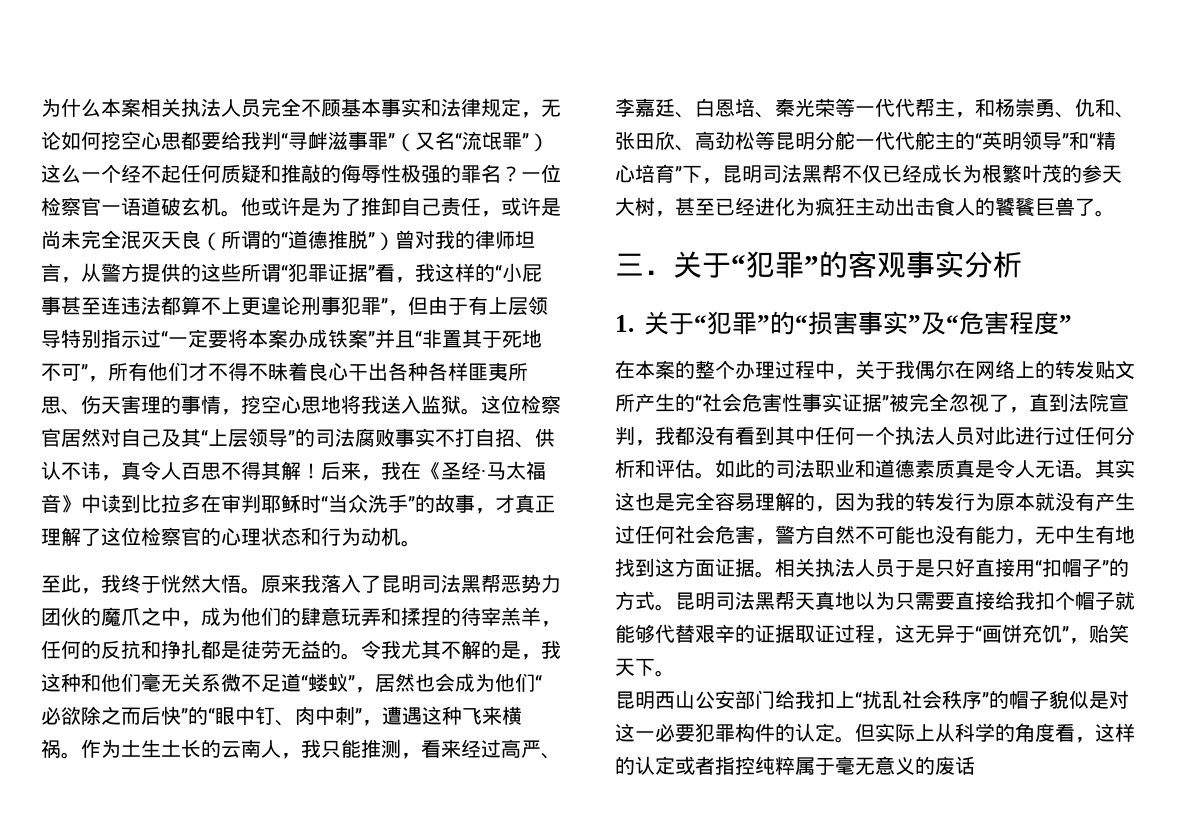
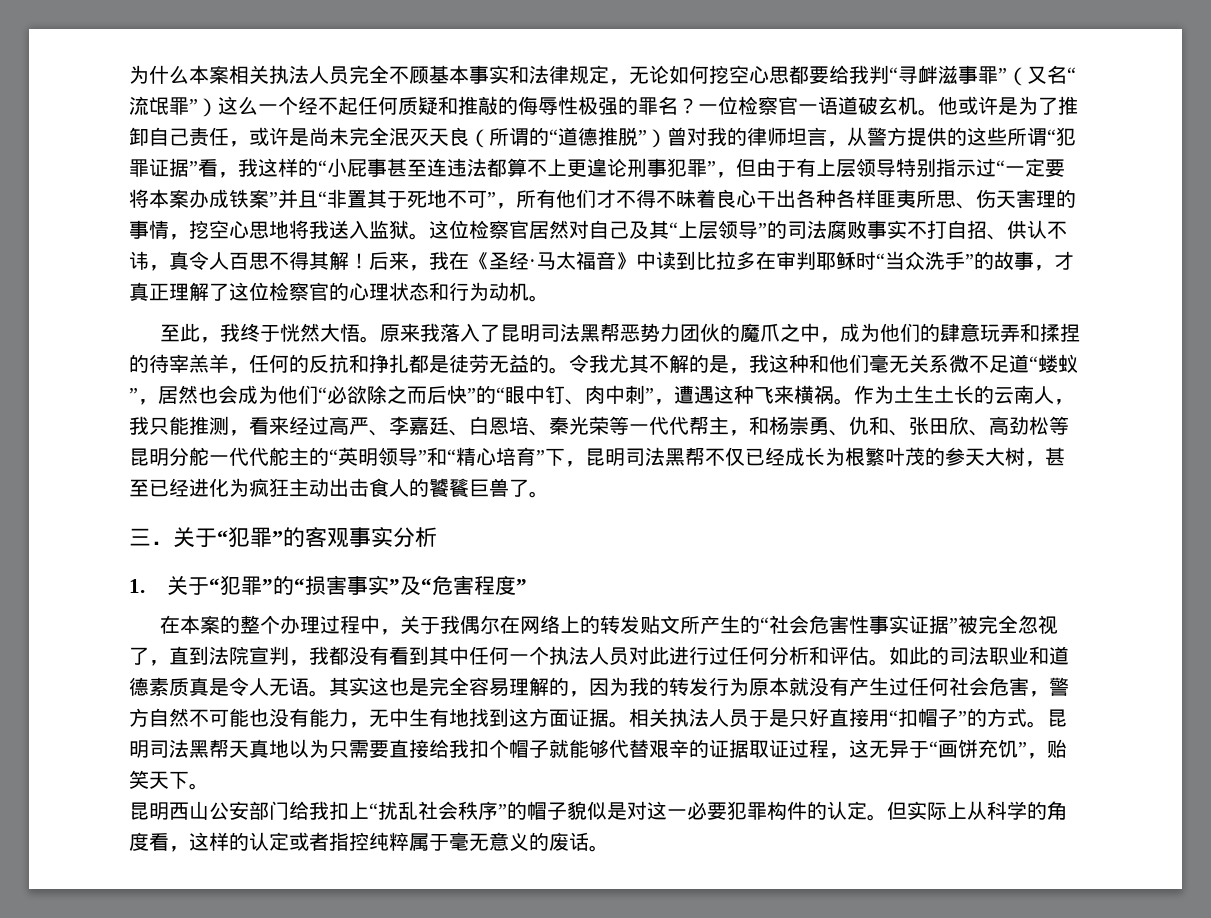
(975, 765) none -> [589,845,609,852] 。

